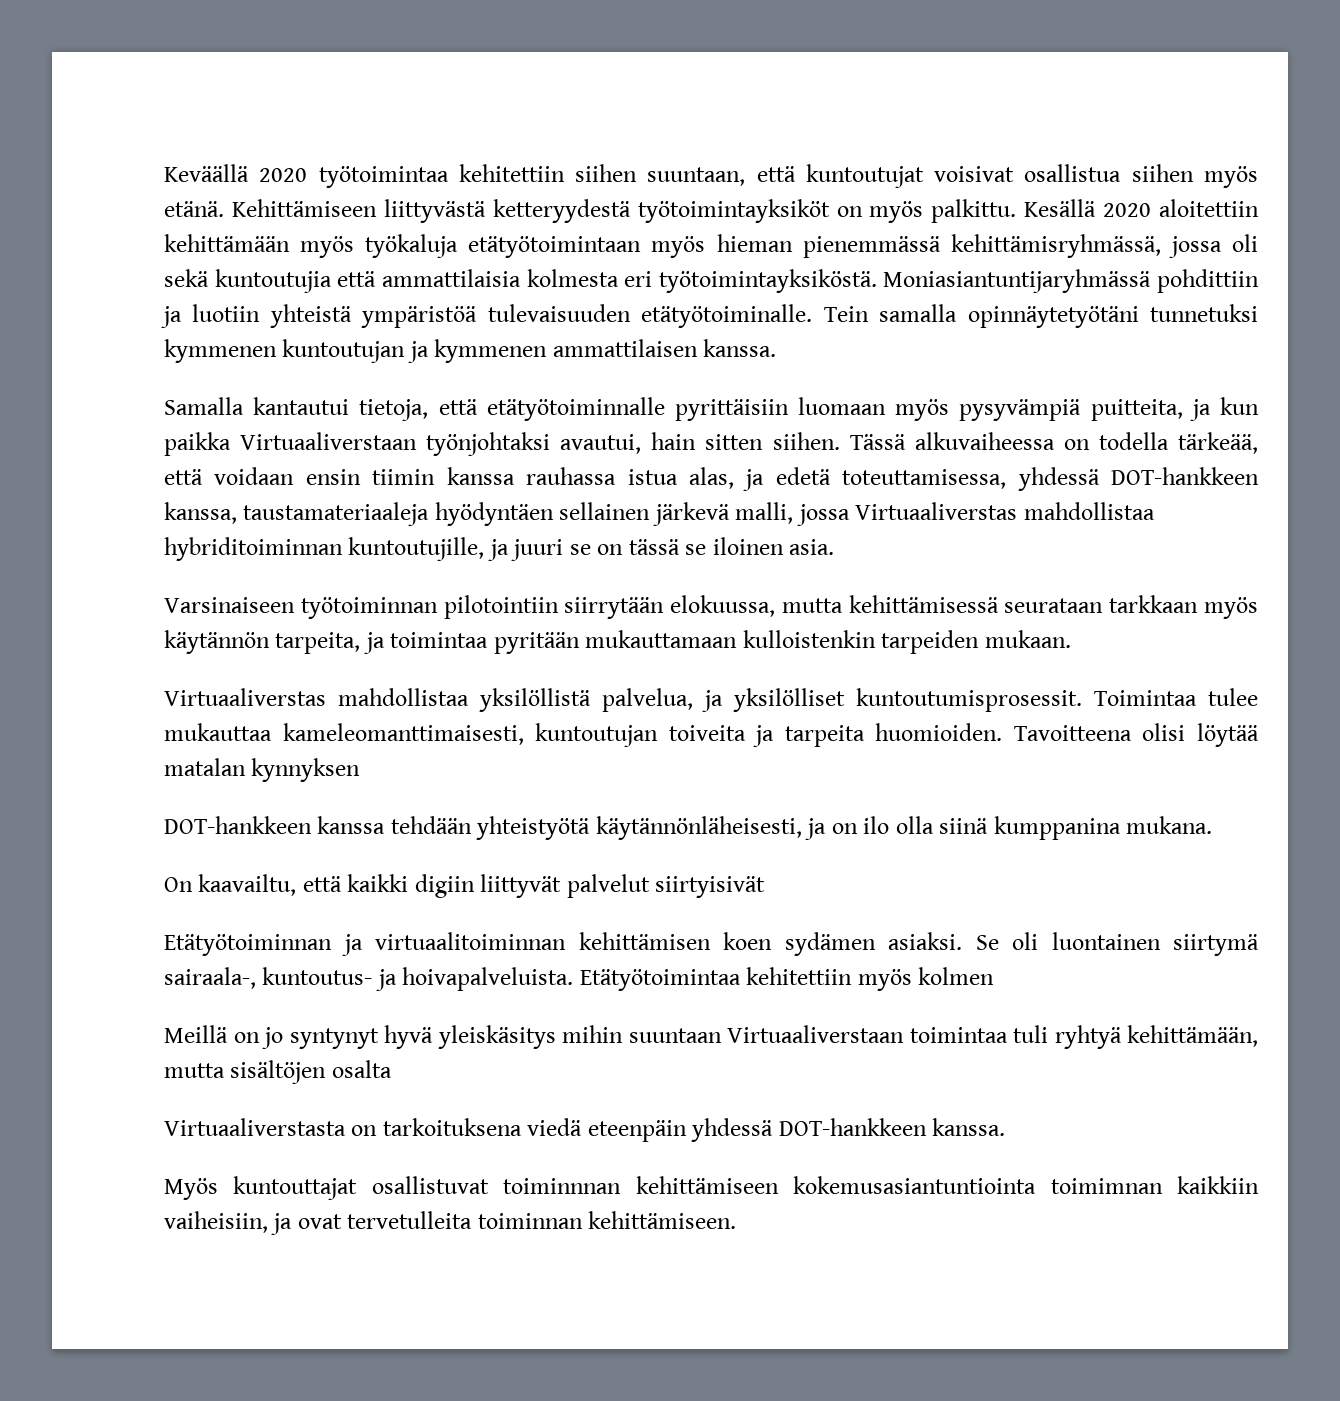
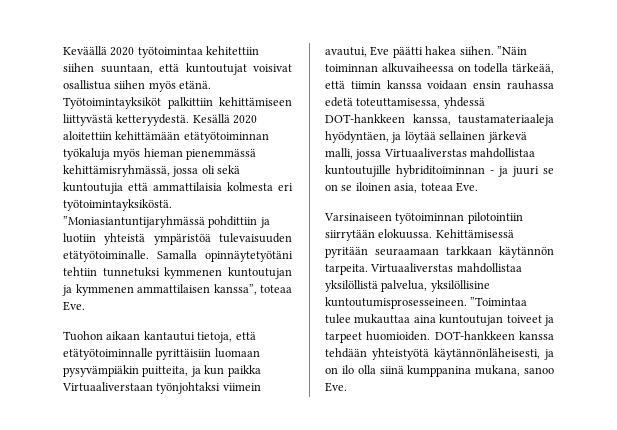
[231,199,1017,223] Kehittämiseen liittyvästä ketteryydestä työtoimintayksiköt on myös palkittu. -> [63,97,292,109] [63,114,190,126] Työtoimintayksiköt palkittiin kehittämiseen liittyvästä ketteryydestä.
[300,234,642,258] myös työkaluja etätyötoimintaan -> [183,131,269,143] [63,148,110,160] etätyötoiminnan työkaluja
[883,269,1152,293] Moniasiantuntijaryhmässä -> [63,216,205,228] ”Moniasiantuntijaryhmässä
[823,304,1139,328] Tein samalla opinnäytetyötäni -> [157,250,293,262] [63,267,97,276] Samalla opinnäytetyötäni tehtiin
[703,339,777,357] [164,397,244,415] kanssa. // Samalla -> [213,284,292,295] [63,301,85,311] [63,331,141,341] kanssa”, toteaa Eve. // Tuohon aikaan
[895,399,1082,421] myös pysyvämpiä -> [63,365,139,377] pysyvämpiäkin
[560,432,906,454] avautui, hain sitten siihen. Tässä -> [222,383,261,391] [325,46,527,58] [325,64,378,72] viimein avautui, Eve päätti hakea siihen. ”Näin toiminnan
[214,467,765,491] voidaan ensin tiimin kanssa rauhassa istua alas, ja -> [350,80,554,90] tiimin kanssa voidaan ensin rauhassa
[434,502,554,526] hyödyntäen -> [325,131,436,143] hyödyntäen, ja löytää
[164,537,485,561] hybriditoiminnan kuntoutujille, -> [325,165,494,177] kuntoutujille hybriditoiminnan -
[628,539,680,555] tässä -> (338, 187) none
[789,539,835,555] asia. -> [394,182,478,193] asia, toteaa Eve.
[670,595,1259,619] [164,630,1071,654] [164,688,1258,712] [164,723,1259,747] [164,758,361,782] elokuussa, mutta kehittämisessä seurataan tarkkaan myös käytännön tarpeita, ja toimintaa pyritään mukauttamaan kulloistenkin tarpeiden mukaan. // Virtuaaliverstas mahdollistaa yksilöllistä palvelua, ja yksilölliset kuntoutumisprosessit. Toimintaa tulee mukauttaa kameleomanttimaisesti, kuntoutujan toiveita ja tarpeita huomioiden. Tavoitteena olisi löytää matalan kynnyksen // -> [378,229,514,239] [325,246,554,258] [325,263,522,275] [325,280,490,292] [325,297,528,309] [325,314,554,326] [325,331,431,343] elokuussa. Kehittämisessä pyritään seuraamaan tarkkaan käytännön tarpeita. Virtuaaliverstas mahdollistaa yksilöllistä palvelua, yksilöllisine kuntoutumisprosesseineen. ”Toimintaa tulee mukauttaa aina kuntoutujan toiveet ja tarpeet huomioiden.
[1126,816,1213,834] [164,874,766,898] [164,932,1259,956] [164,967,995,991] [164,1025,1258,1049] [164,1060,392,1084] [164,1118,1006,1142] [164,1176,1259,1200] [164,1211,737,1235] mukana. // On kaavailtu, että kaikki digiin liittyvät palvelut siirtyisivät // Etätyötoiminnan ja virtuaalitoiminnan kehittämisen koen sydämen asiaksi. Se oli luontainen siirtymä sairaala-, kuntoutus- ja hoivapalveluista. Etätyötoimintaa kehitettiin myös kolmen // Meillä on jo syntynyt hyvä yleiskäsitys mihin suuntaan Virtuaaliverstaan toimintaa tuli ryhtyä kehittämään, mutta sisältöjen osalta // Virtuaaliverstasta on tarkoituksena viedä eteenpäin yhdessä DOT-hankkeen kanssa. // Myös kuntouttajat osallistuvat toiminnnan kehittämiseen kokemusasiantuntiointa toimimnan kaikkiin vaiheisiin, ja ovat tervetulleita toiminnan kehittämiseen. -> [475,365,554,376] [325,382,347,392] mukana, sanoo Eve.

